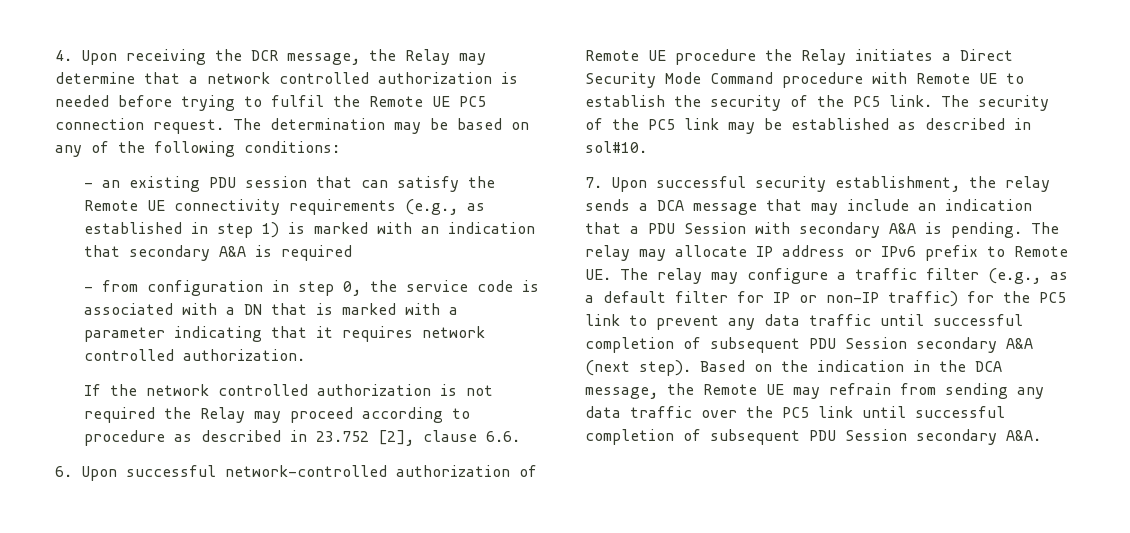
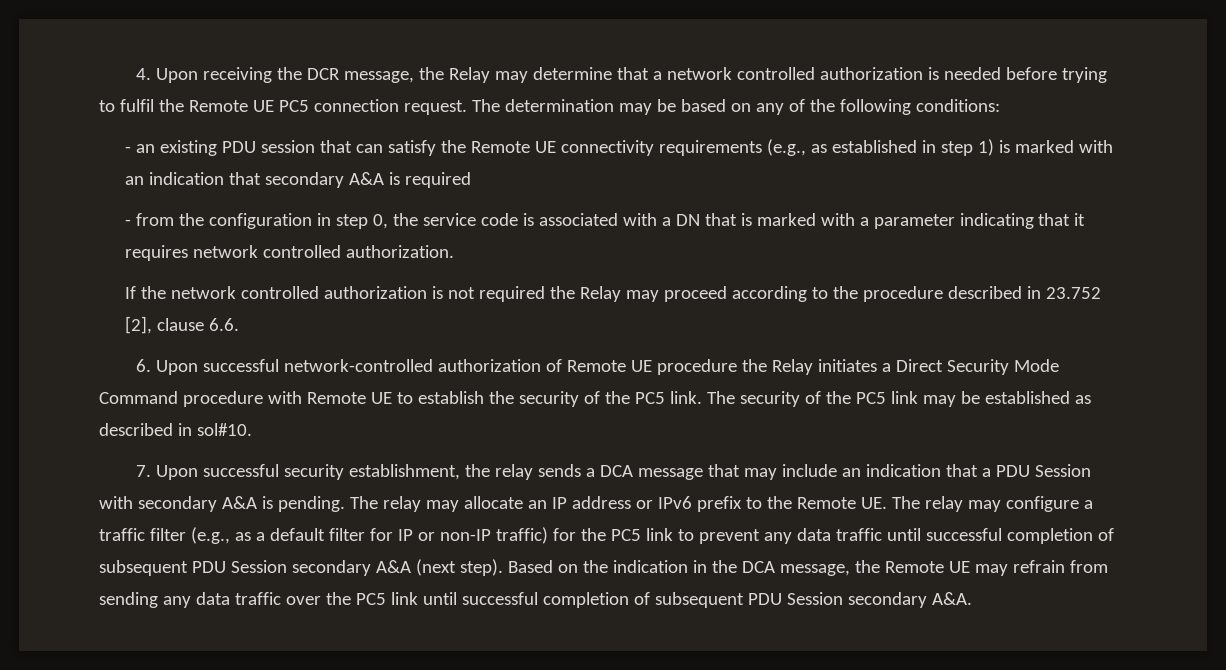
(139, 286) none -> [178,213,204,226] the
[84,430,193,446] procedure as -> [832,286,943,302] the procedure
(747, 251) none -> [527,500,547,509] an
(1005, 251) none -> [766,496,792,509] the

